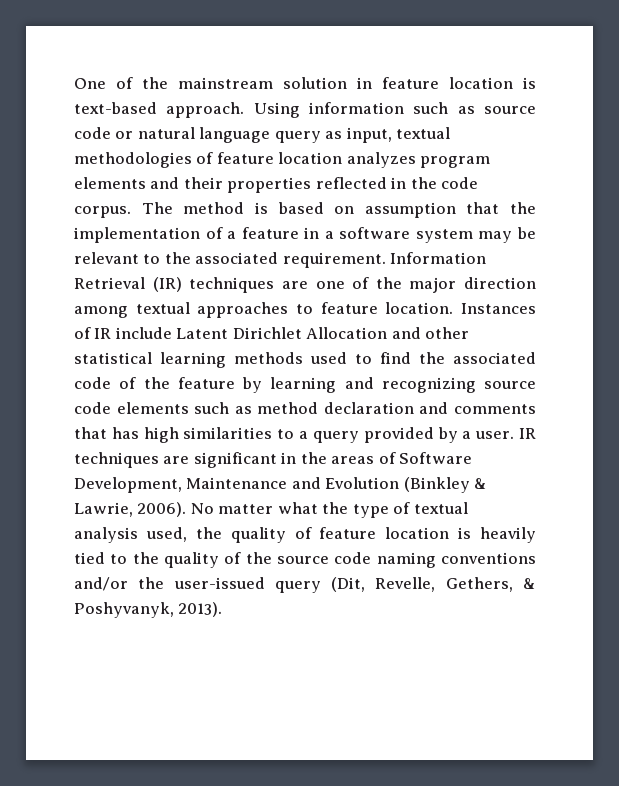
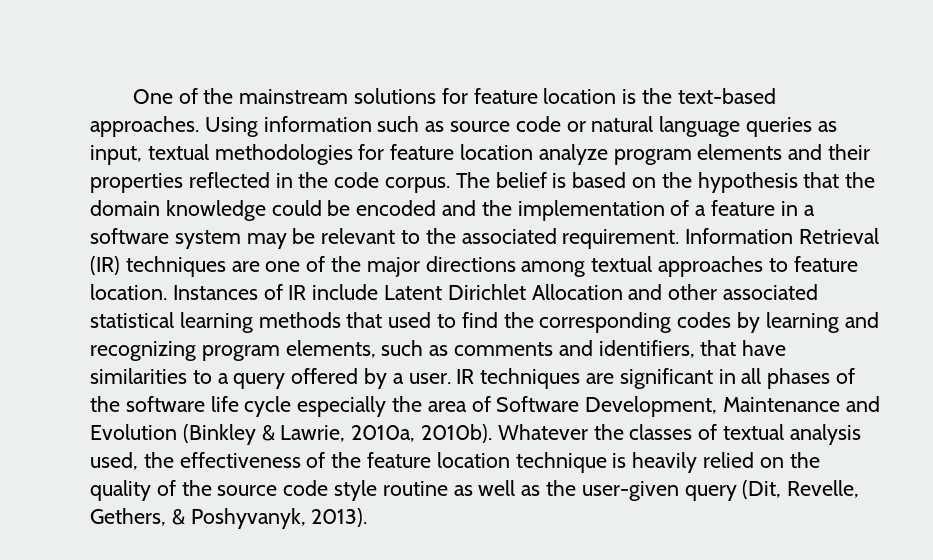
[283,77,536,89] [74,102,245,118] solution in feature location is text-based approach. -> [353,88,776,104] [90,116,199,137] solutions for feature location is the text-based approaches.
[274,131,321,143] query -> [746,117,813,137] queries
[196,152,416,168] of feature location analyzes -> [358,144,608,165] for feature location analyze
[183,202,245,214] method -> [495,172,547,188] belief
[364,202,500,218] assumption that -> [661,172,876,193] [90,200,477,221] the hypothesis that the domain knowledge could be encoded and
[464,277,536,289] direction -> [425,256,516,272] directions
(470, 333) none -> [723,284,819,300] associated
(303, 358) none -> [346,312,383,328] that
[453,352,536,364] [74,377,536,393] [74,402,536,414] [74,427,179,443] associated code of the feature by learning and recognizing source code elements such as method declaration and comments that has high -> [539,312,879,333] [90,340,787,361] corresponding codes by learning and recognizing program elements, such as comments and identifiers, that have
[363,427,434,443] provided -> [291,368,359,384] offered
[300,452,375,464] the areas -> [741,368,856,389] [90,396,467,417] all phases of the software life cycle especially the area
[137,502,389,518] 2006). No matter what the type -> [351,424,693,443] 2010a, 2010b). Whatever the classes
[230,527,450,543] quality of feature location -> [179,452,607,473] effectiveness of the feature location technique
[74,552,128,564] tied to -> [703,452,784,468] relied on
[376,552,536,568] [74,577,265,591] naming conventions and/or the user-issued -> [334,480,679,501] style routine as well as the user-given

